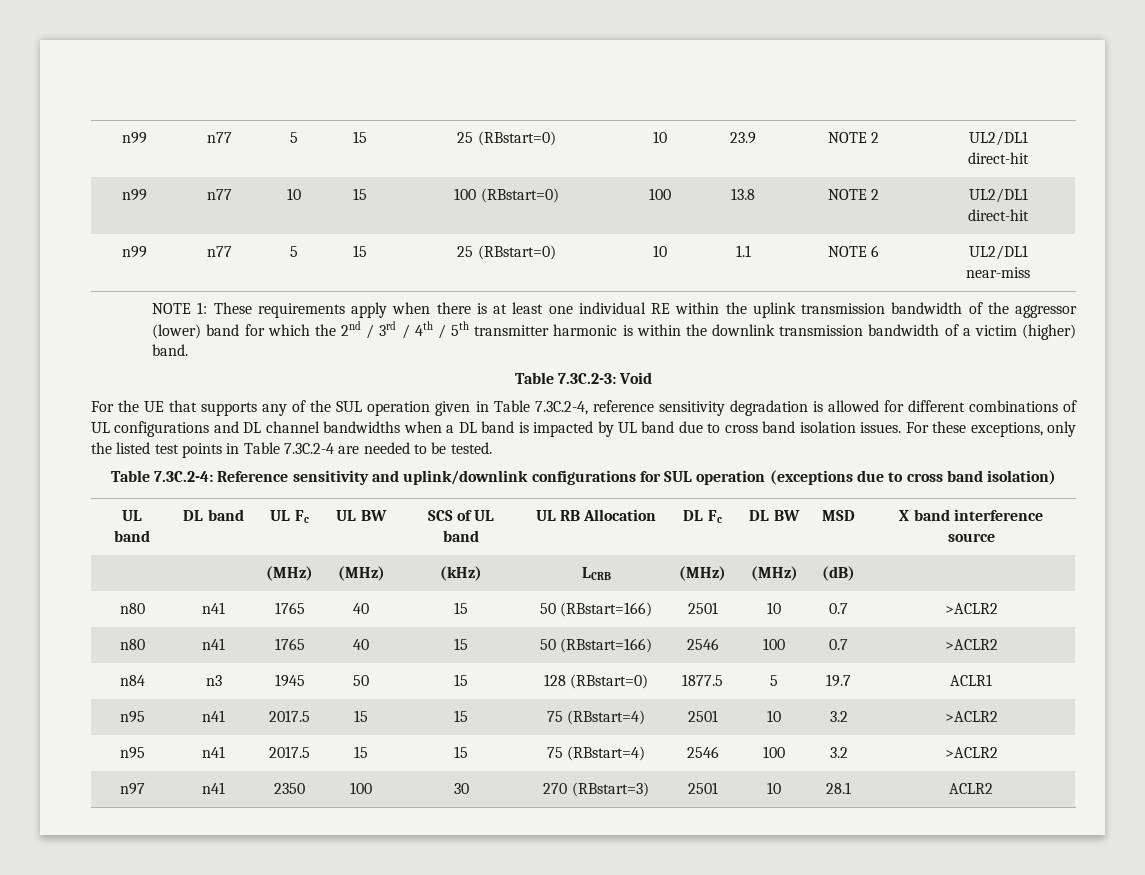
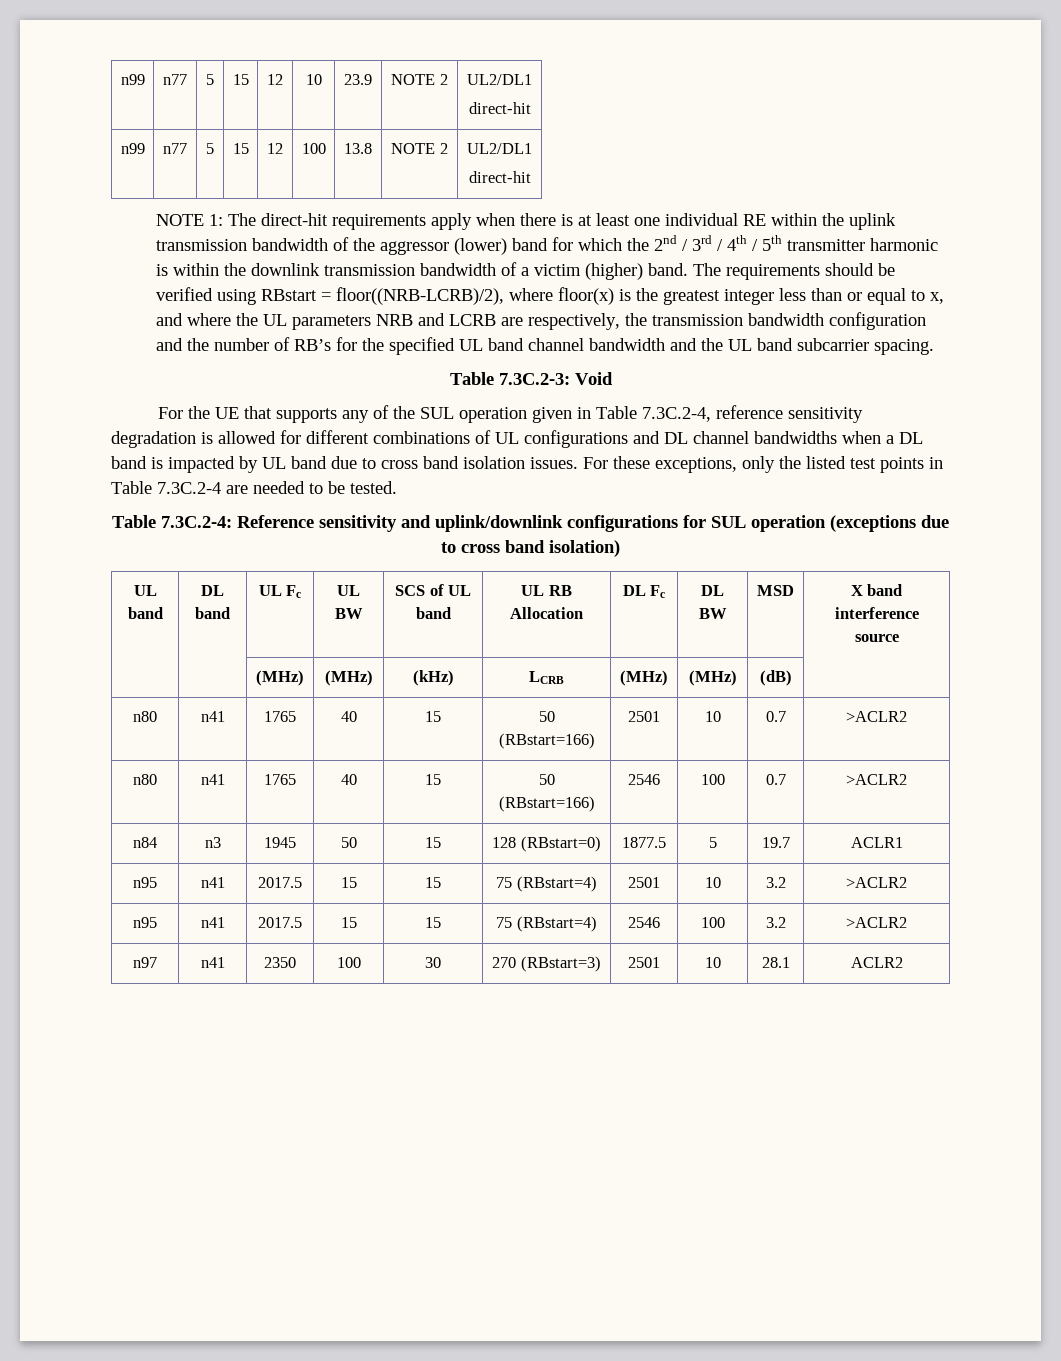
[121,132,147,144] [206,132,232,143] [290,132,298,143] [352,131,367,143] [457,131,556,146] n99 | n77 | 5 | 15 | 25 (RBstart=0) -> [120,74,145,85] [163,74,187,85] [206,74,214,85] [232,74,249,85] [267,74,283,85] n99 | n77 | 5 | 15 | 12
[287,188,301,200] [352,188,367,200] [454,188,559,203] 10 | 15 | 100 (RBstart=0) -> [206,143,214,154] [232,143,249,154] [267,143,283,154] 5 | 15 | 12
[121,246,147,258] [206,246,232,257] [290,246,298,257] [352,245,367,257] [457,245,556,260] [653,245,667,257] [735,245,751,257] [827,245,880,257] [968,245,1028,260] [966,267,1030,278] // n99 | n77 | 5 | 15 | 25 (RBstart=0) | 10 | 1.1 | NOTE 6 | UL2/DL1 // near-miss -> (531, 177) none
[213,302,252,314] These -> [228,213,329,226] The direct-hit
(189, 350) none -> [693,263,896,280] [156,287,945,305] [156,312,927,330] [156,337,935,355] The requirements should be verified using RBstart = floor((NRB-LCRB)/2), where floor(x) is the greatest integer less than or equal to x, and where the UL parameters NRB and LCRB are respectively, the transmission bandwidth configuration and the number of RB’s for the specified UL band channel bandwidth and the UL band subcarrier spacing.

